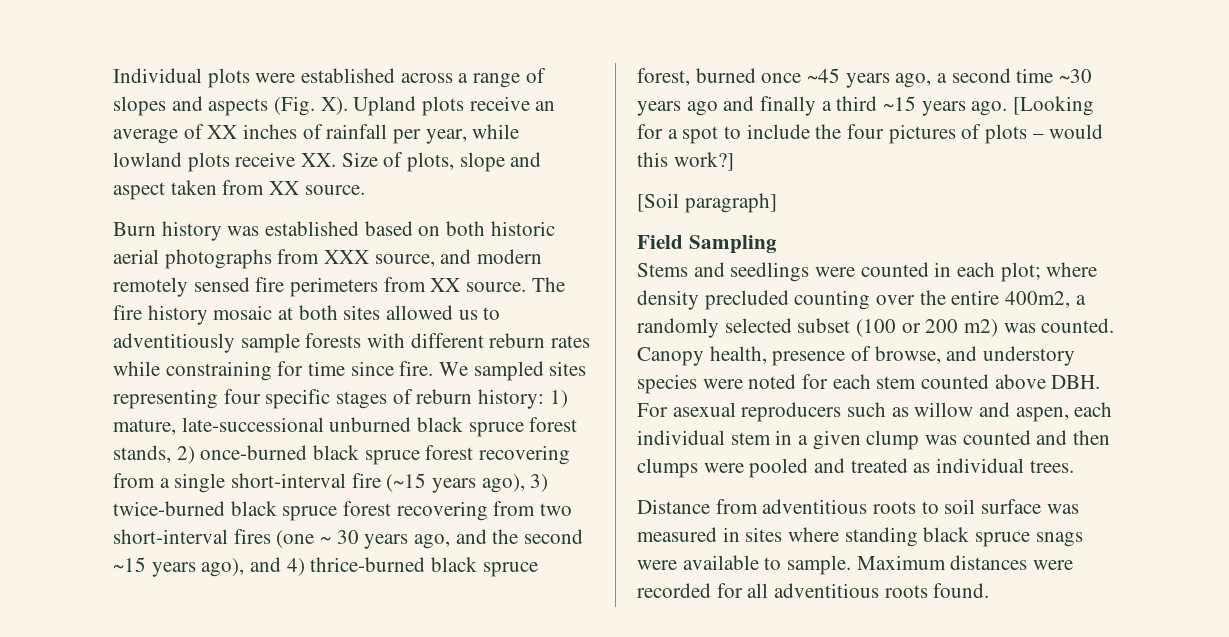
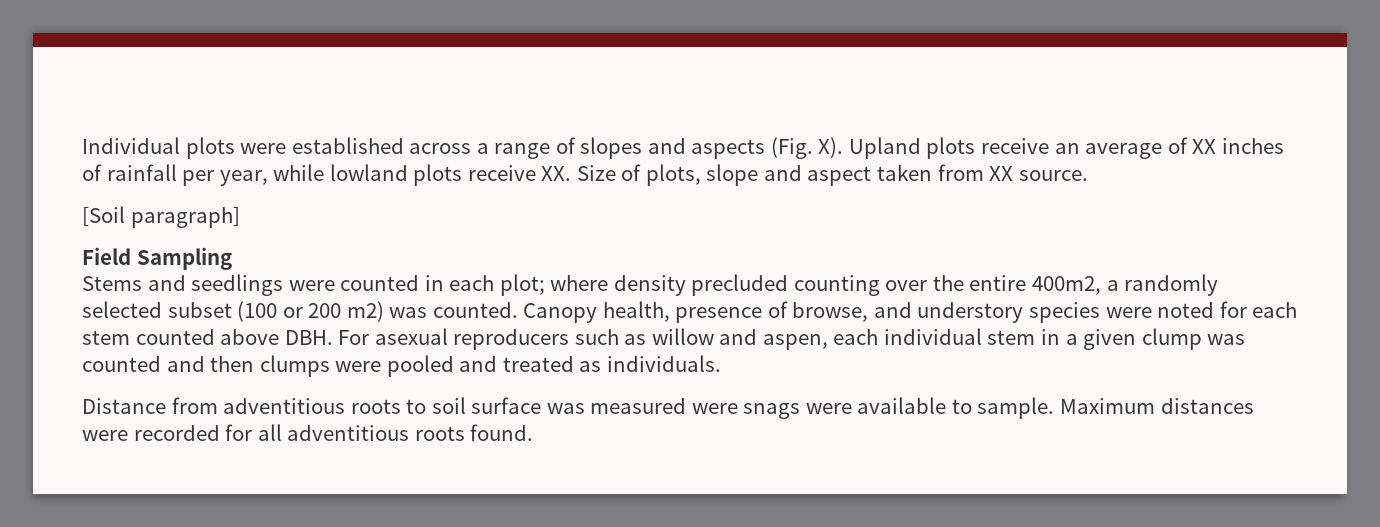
[113,221,555,241] [113,249,543,269] [113,277,565,297] [113,305,501,325] [113,333,591,353] [113,361,587,381] [113,389,568,409] [113,417,578,437] [113,445,571,465] [113,473,549,493] [113,501,573,521] [113,529,584,549] [113,557,538,577] [637,68,1093,88] [637,96,1095,116] [637,124,1104,144] [637,152,734,171] // Burn history was established based on both historic aerial photographs from XXX source, and modern remotely sensed fire perimeters from XX source. The fire history mosaic at both sites allowed us to adventitiously sample forests with different reburn rates while constraining for time since fire. We sampled sites representing four specific stages of reburn history: 1) mature, late-successional unburned black spruce forest stands, 2) once-burned black spruce forest recovering from a single short-interval fire (~15 years ago), 3) twice-burned black spruce forest recovering from two short-interval fires (one ~ 30 years ago, and the second ~15 years ago), and 4) thrice-burned black spruce forest, burned once ~45 years ago, a second time ~30 years ago and finally a third ~15 years ago. [Looking for a spot to include the four pictures of plots – would this work?] -> (1088, 175) none
[936,458,1074,473] individual trees. -> [606,355,721,372] individuals.
[722,527,1031,547] in sites where standing black spruce -> [691,403,738,414] were

